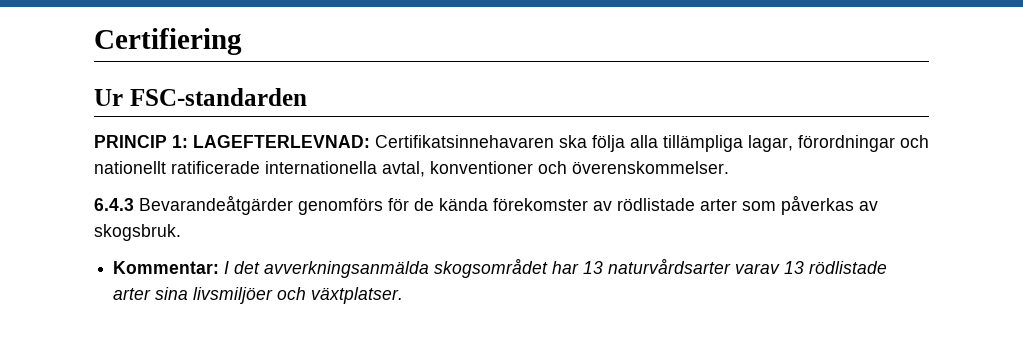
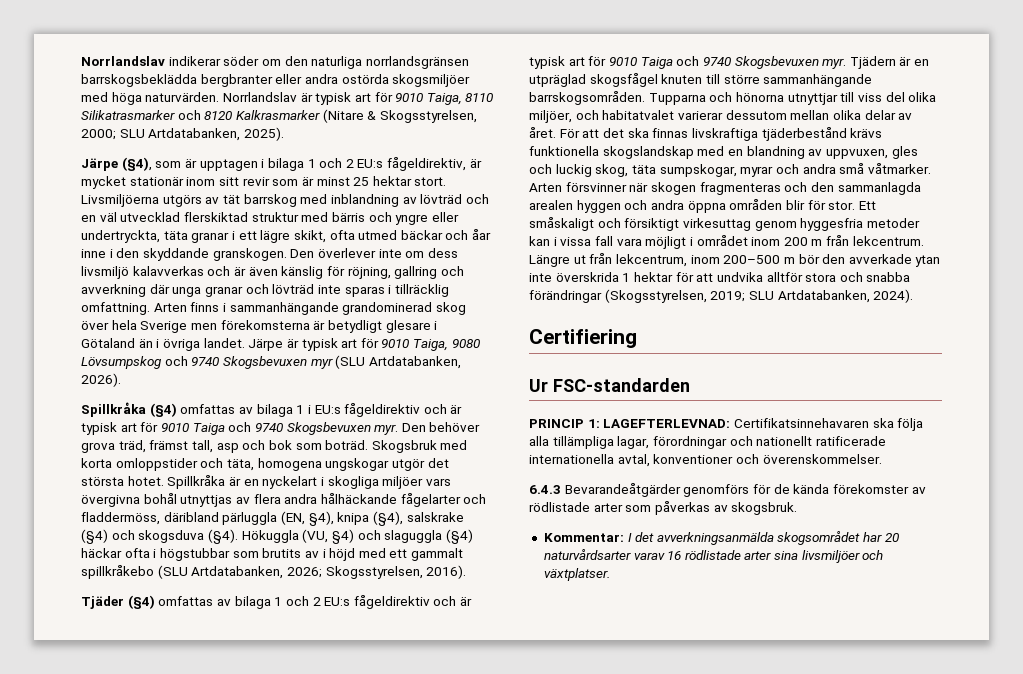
(94, 41) none -> [81,56,469,69] [81,74,471,87] [81,92,494,105] [81,109,477,123] [81,127,284,141] [81,157,482,171] [81,176,447,189] [81,194,489,207] [81,212,459,225] [81,229,492,243] [81,248,458,261] [81,266,464,279] [81,284,449,297] [81,302,466,315] [81,320,438,333] [81,338,480,351] [81,355,461,369] [81,373,121,387] [81,402,463,417] [81,422,481,435] [81,440,468,453] [81,458,449,471] [81,475,451,489] [81,493,487,507] [81,511,464,526] [81,529,473,544] [81,548,464,561] [81,565,467,579] [81,595,473,609] [529,56,930,69] [529,73,873,87] [529,91,937,105] [529,110,913,123] [529,127,883,141] [529,146,918,159] [529,163,931,177] [529,182,921,195] [529,199,876,213] [529,217,920,231] [529,235,924,249] [529,253,941,267] [529,272,911,282] [529,289,914,303] Norrlandslav indikerar söder om den naturliga norrlandsgränsen barrskogsbeklädda bergbranter eller andra ostörda skogsmiljöer med höga naturvärden. Norrlandslav är typisk art för 9010 Taiga, 8110 Silikatrasmarker och 8120 Kalkrasmarker (Nitare & Skogsstyrelsen, 2000; SLU Artdatabanken, 2025). // Järpe (§4), som är upptagen i bilaga 1 och 2 EU:s fågeldirektiv, är mycket stationär inom sitt revir som är minst 25 hektar stort. Livsmiljöerna utgörs av tät barrskog med inblandning av lövträd och en väl utvecklad flerskiktad struktur med bärris och yngre eller undertryckta, täta granar i ett lägre skikt, ofta utmed bäckar och åar inne i den skyddande granskogen. Den överlever inte om dess livsmiljö kalavverkas och är även känslig för röjning, gallring och avverkning där unga granar och lövträd inte sparas i tillräcklig omfattning. Arten finns i sammanhängande grandominerad skog över hela Sverige men förekomsterna är betydligt glesare i Götaland än i övriga landet. Järpe är typisk art för 9010 Taiga, 9080 Lövsumpskog och 9740 Skogsbevuxen myr (SLU Artdatabanken, 2026). // Spillkråka (§4) omfattas av bilaga 1 i EU:s fågeldirektiv och är typisk art för 9010 Taiga och 9740 Skogsbevuxen myr. Den behöver grova träd, främst tall, asp och bok som boträd. Skogsbruk med korta omloppstider och täta, homogena ungskogar utgör det största hotet. Spillkråka är en nyckelart i skogliga miljöer vars övergivna bohål utnyttjas av flera andra hålhäckande fågelarter och fladdermöss, däribland pärluggla (EN, §4), knipa (§4), salskrake (§4) och skogsduva (§4). Hökuggla (VU, §4) och slaguggla (§4) häckar ofta i högstubbar som brutits av i höjd med ett gammalt spillkråkebo (SLU Artdatabanken, 2026; Skogsstyrelsen, 2016). // Tjäder (§4) omfattas av bilaga 1 och 2 EU:s fågeldirektiv och är typisk art för 9010 Taiga och 9740 Skogsbevuxen myr. Tjädern är en utpräglad skogsfågel knuten till större sammanhängande barrskogsområden. Tupparna och hönorna utnyttjar till viss del olika miljöer, och habitatvalet varierar dessutom mellan olika delar av året. För att det ska finnas livskraftiga tjäderbestånd krävs funktionella skogslandskap med en blandning av uppvuxen, gles och luckig skog, täta sumpskogar, myrar och andra små våtmarker. Arten försvinner när skogen fragmenteras och den sammanlagda arealen hyggen och andra öppna områden blir för stor. Ett småskaligt och försiktigt virkesuttag genom hyggesfria metoder kan i vissa fall vara möjligt i området inom 200 m från lekcentrum. Längre ut från lekcentrum, inom 200–500 m bör den avverkade ytan inte överskrida 1 hektar för att undvika alltför stora och snabba förändringar (Skogsstyrelsen, 2019; SLU Artdatabanken, 2024). //
[583,261,604,274] 13 -> [884,533,899,542] 20
[784,261,805,274] 13 -> [667,551,682,560] 16

